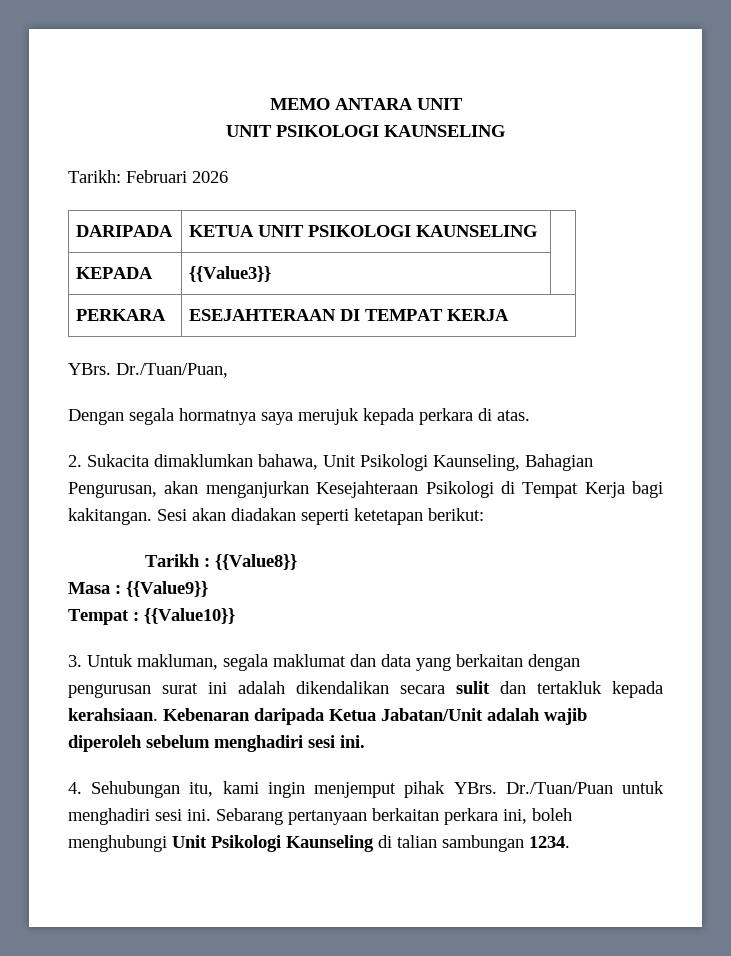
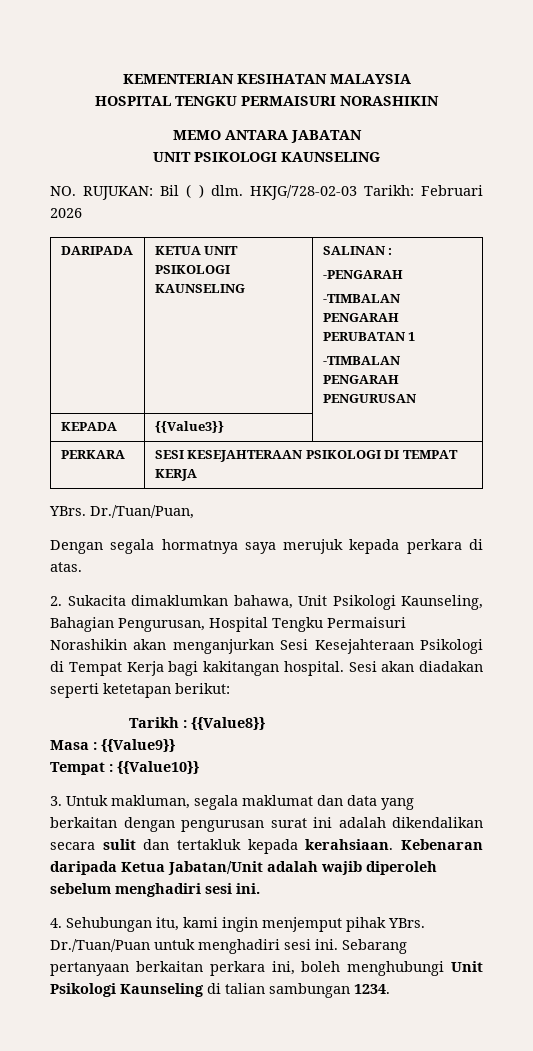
(269, 104) none -> [122,74,411,84] [95,96,439,106] KEMENTERIAN KESIHATAN MALAYSIA // HOSPITAL TENGKU PERMAISURI NORASHIKIN //
[416,98,463,110] UNIT -> [290,130,362,143] JABATAN
(505, 131) none -> [50,184,357,200] NO. RUJUKAN: Bil ( ) dlm. HKJG/728-02-03
(538, 231) none -> [322,246,393,255] [322,270,403,279] [322,294,401,303] [322,313,399,322] [322,332,416,341] [322,356,401,365] [322,375,399,384] [322,394,417,403] SALINAN : // -PENGARAH // -TIMBALAN PENGARAH PERUBATAN 1 // -TIMBALAN PENGARAH PENGURUSAN
[189,309,337,321] ESEJAHTERAAN -> [154,450,381,462] SESI KESEJAHTERAAN PSIKOLOGI
(157, 490) none -> [209,617,406,632] [50,639,127,650] Hospital Tengku Permaisuri Norashikin
(309, 489) none -> [280,639,309,650] Sesi
[68,508,152,525] kakitangan. -> [203,661,344,676] kakitangan hospital.

